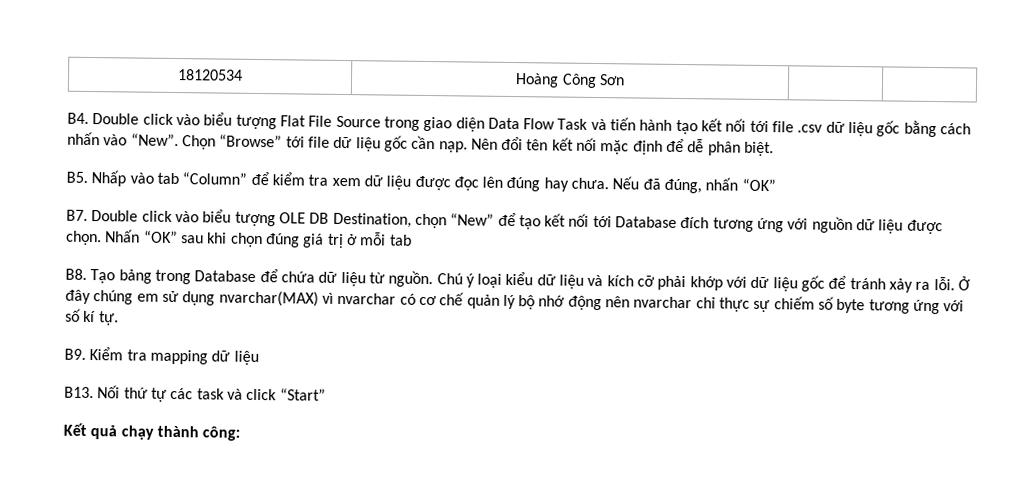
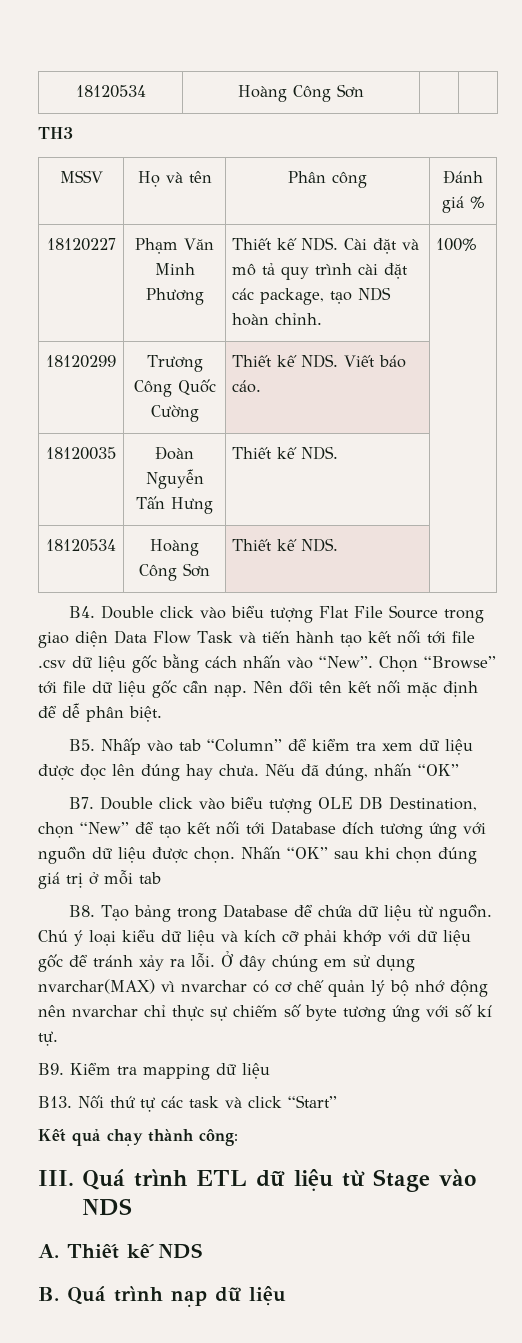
(625, 80) none -> [38,127,73,139] [59,170,103,183] [137,171,212,187] [288,171,367,188] [443,170,483,184] [441,196,485,213] [46,238,116,251] [135,238,215,254] [154,263,195,275] [145,288,204,305] [232,237,420,254] [232,263,409,280] [232,287,392,305] [232,313,323,326] [436,238,478,251] [46,355,116,368] [146,355,203,372] [133,379,216,397] [150,405,199,422] [232,354,407,368] [232,380,262,393] [46,447,116,460] [155,446,194,460] [145,469,204,489] [136,496,213,514] [232,446,339,460] [46,539,116,552] [150,539,199,556] [139,563,210,581] [232,538,339,552] // TH3 // MSSV | Họ và tên | Phân công | Đánh giá % // 18120227 | Phạm Văn Minh Phương | Thiết kế NDS. Cài đặt và mô tả quy trình cài đặt các package, tạo NDS hoàn chỉnh. | 100% // 18120299 | Trương Công Quốc Cường | Thiết kế NDS. Viết báo cáo. | // 18120035 | Đoàn Nguyễn Tấn Hưng | Thiết kế NDS. | // 18120534 | Hoàng Công Sơn | Thiết kế NDS. |
(241, 433) none -> [38,1169,477,1192] [82,1198,133,1216] [38,1243,203,1259] [38,1286,287,1307] // III. Quá trình ETL dữ liệu từ Stage vào NDS // A. Thiết kế NDS // B. Quá trình nạp dữ liệu

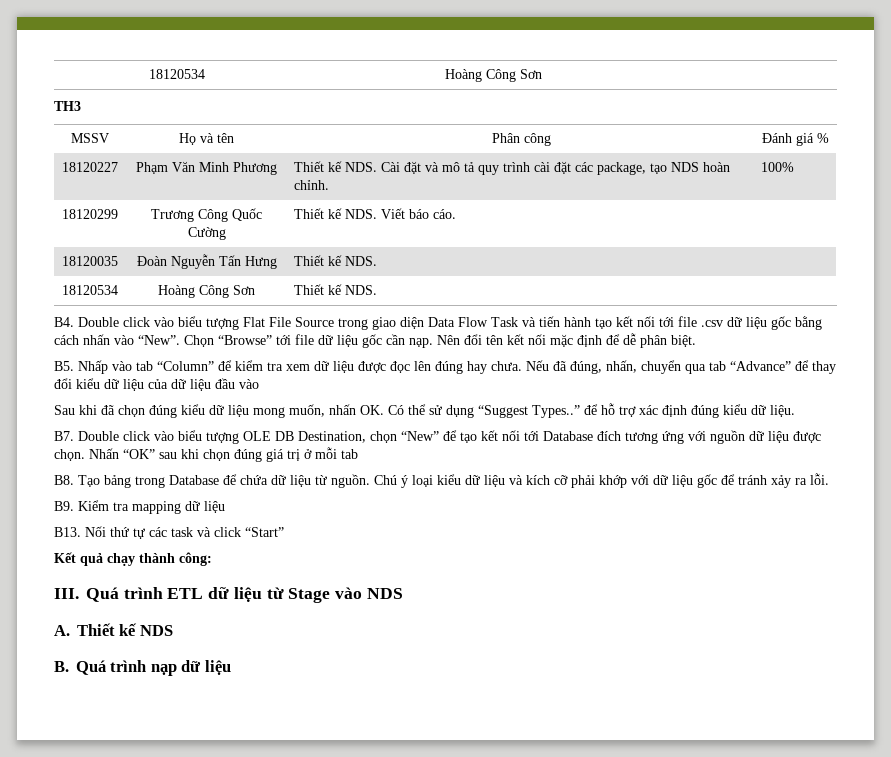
[374,763,459,776] nhấn “OK” -> [606,360,836,374] [54,378,259,391] [54,403,795,418] nhấn, chuyển qua tab “Advance” để thay đổi kiểu dữ liệu của dữ liệu đầu vào // Sau khi đã chọn đúng kiểu dữ liệu mong muốn, nhấn OK. Có thể sử dụng “Suggest Types..” để hỗ trợ xác định đúng kiểu dữ liệu.
[221,951,415,972] [38,979,488,997] [38,1004,492,1022] [38,1031,58,1046] Ở đây chúng em sử dụng nvarchar(MAX) vì nvarchar có cơ chế quản lý bộ nhớ động nên nvarchar chỉ thực sự chiếm số byte tương ứng với số kí tự. -> (829, 479) none

